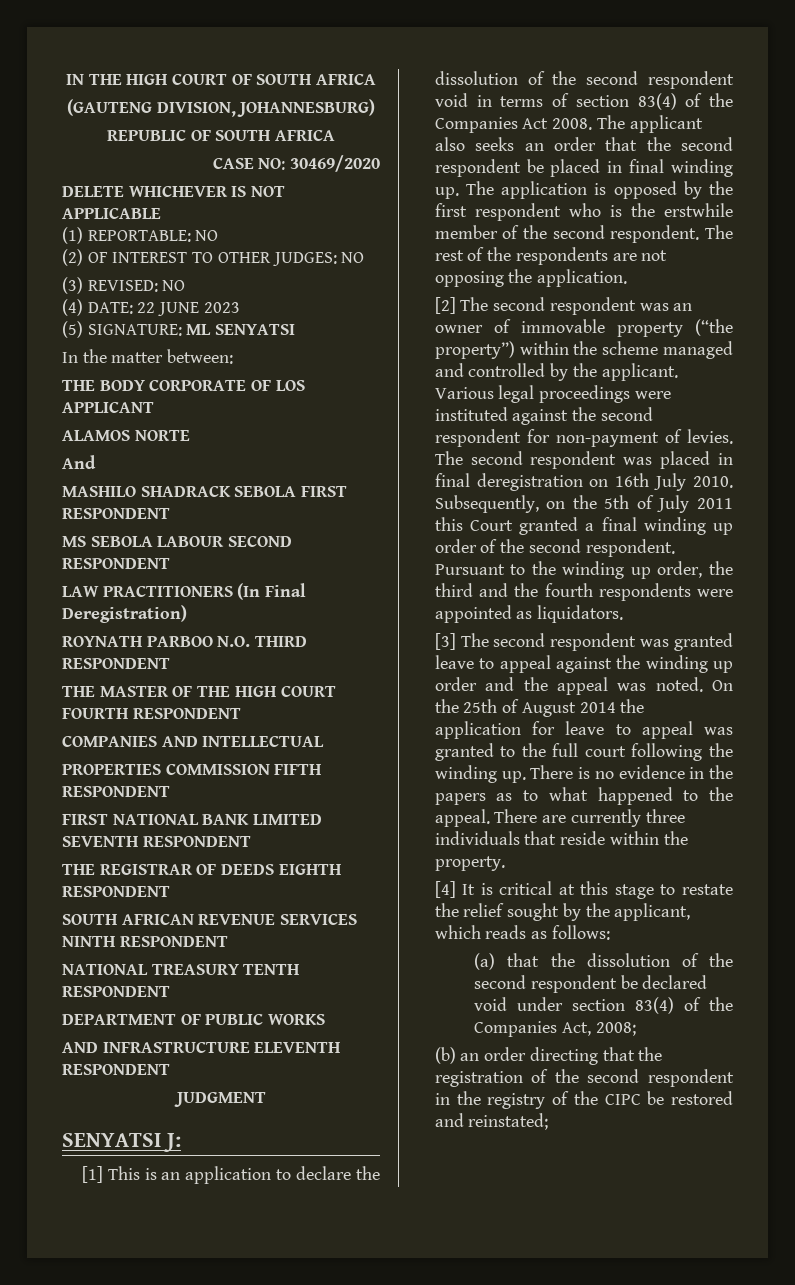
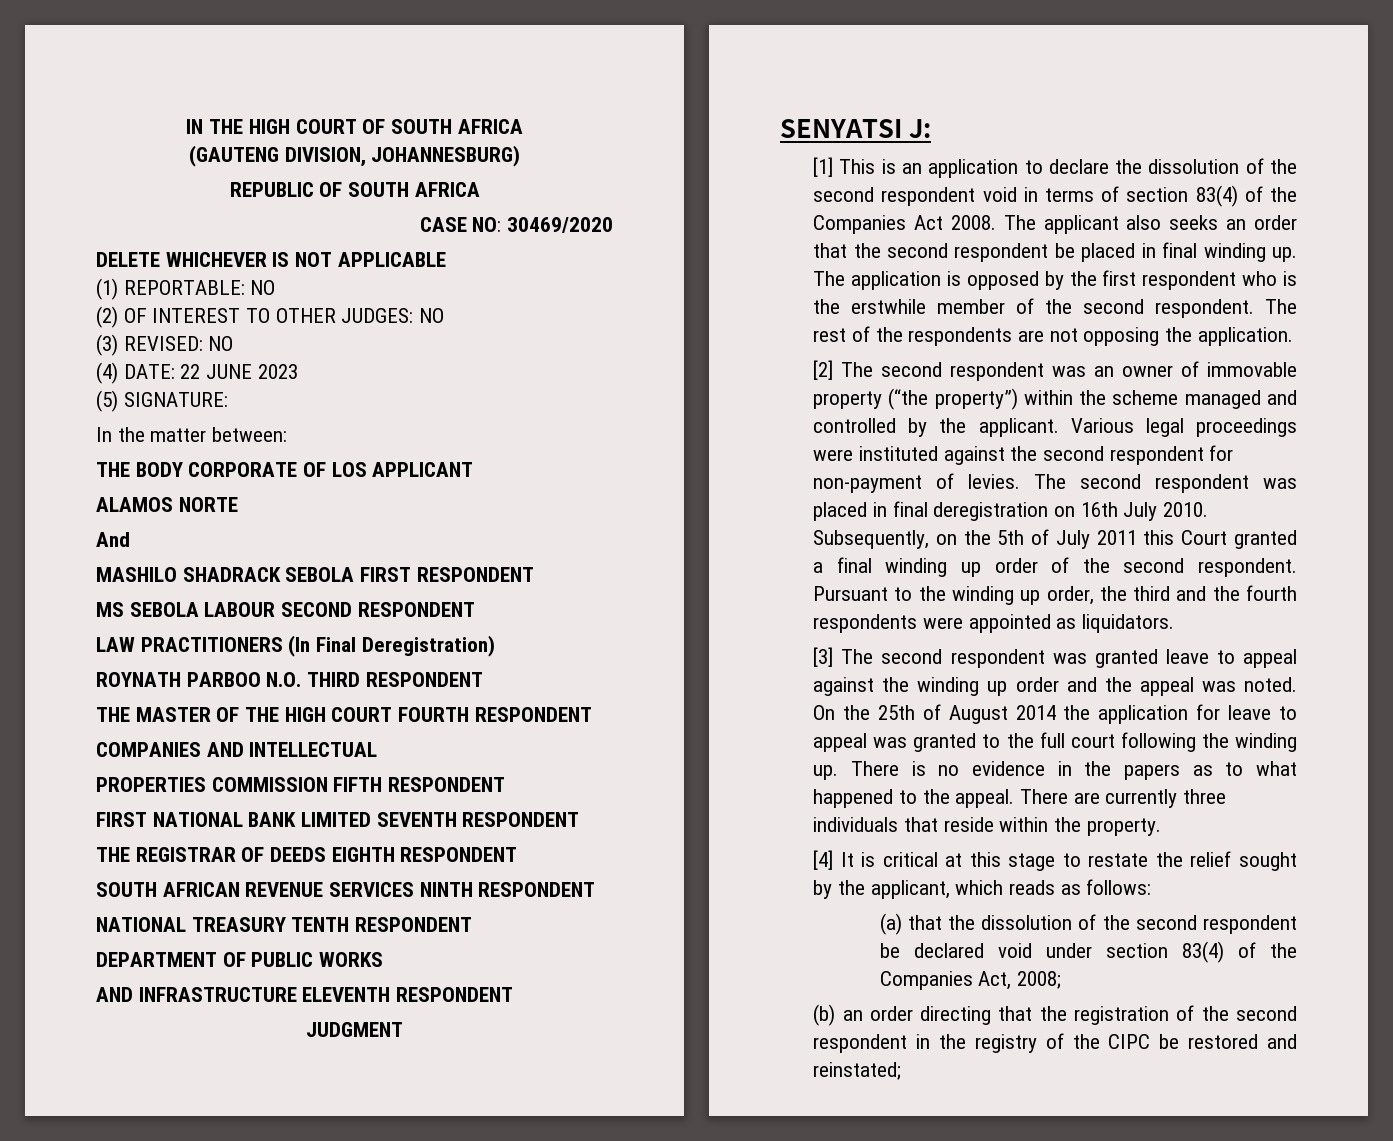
[186,324,296,335] ML SENYATSI -> (228, 399) none

